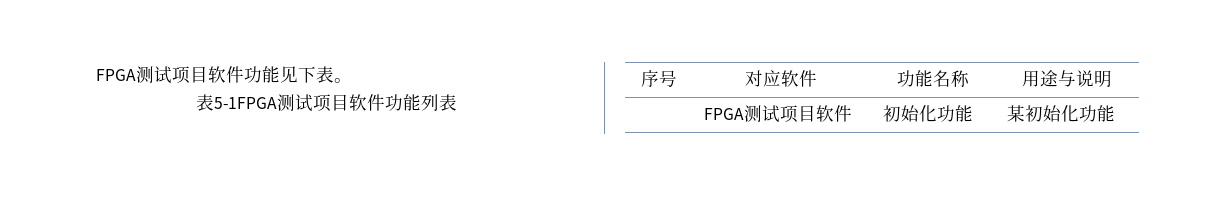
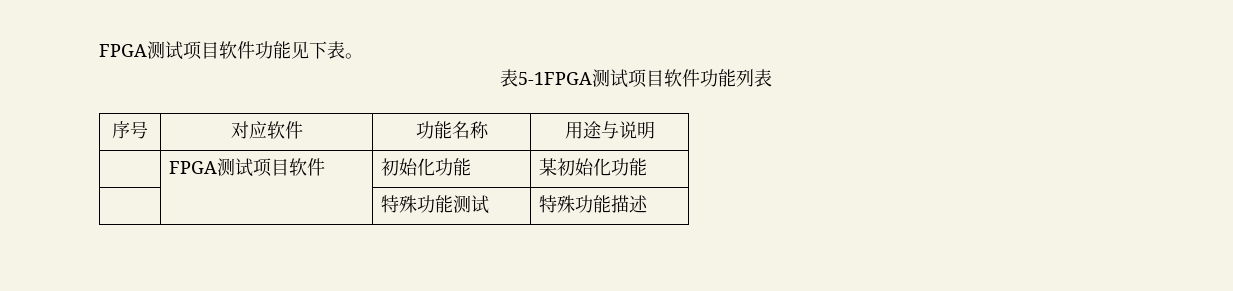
(1115, 113) none -> [380,195,489,214] [538,195,648,213] // | | 特殊功能测试 | 特殊功能描述

